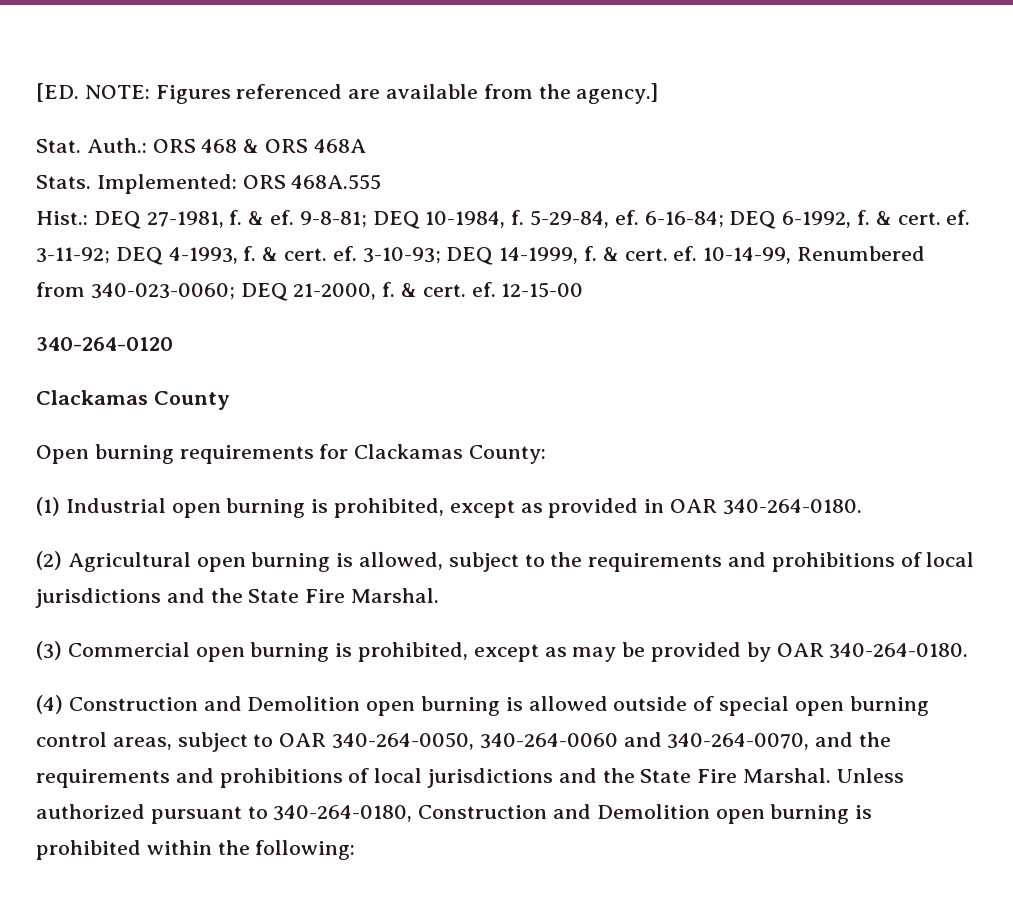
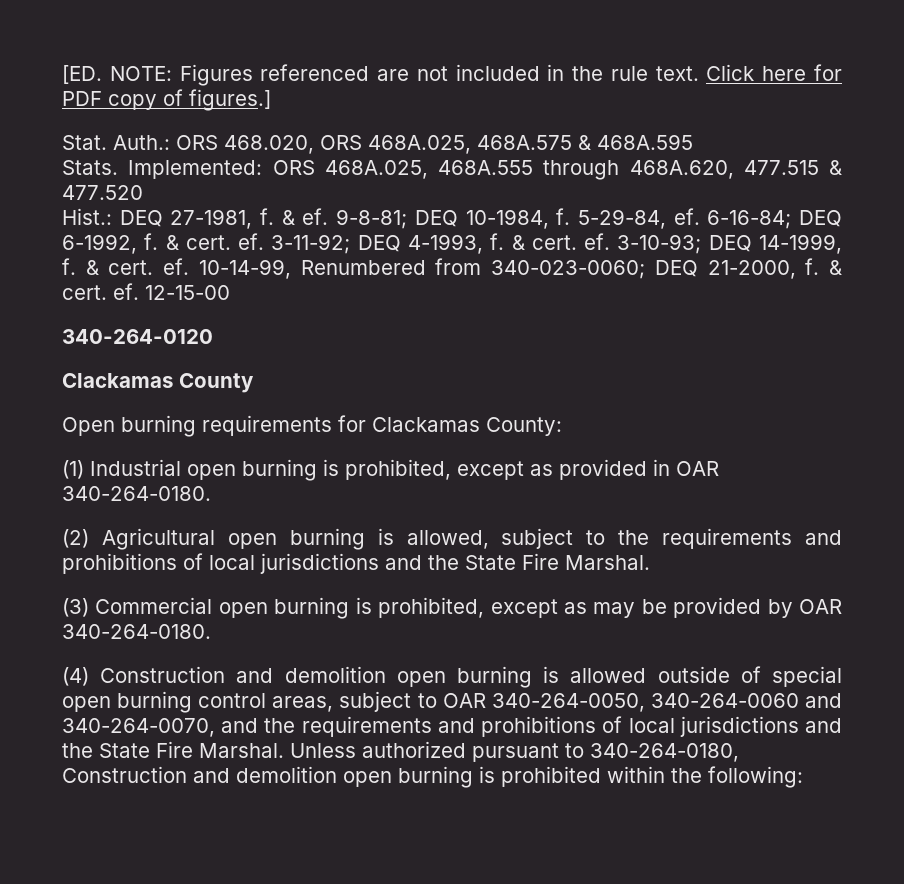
[386,83,659,104] [36,138,366,153] available from the agency.] // Stat. Auth.: ORS 468 & ORS 468A -> [416,64,842,81] [62,89,271,111] [62,134,693,154] not included in the rule text. Click here for PDF copy of figures.] // Stat. Auth.: ORS 468.020, ORS 468A.025, 468A.575 & 468A.595
(286, 182) none -> [324,160,428,179] 468A.025,
(382, 182) none -> [543,160,842,180] [62,185,143,200] through 468A.620, 477.515 & 477.520
[247,696,361,711] Demolition -> [284,666,386,683] demolition
[596,804,710,819] Demolition -> [236,766,337,783] demolition

